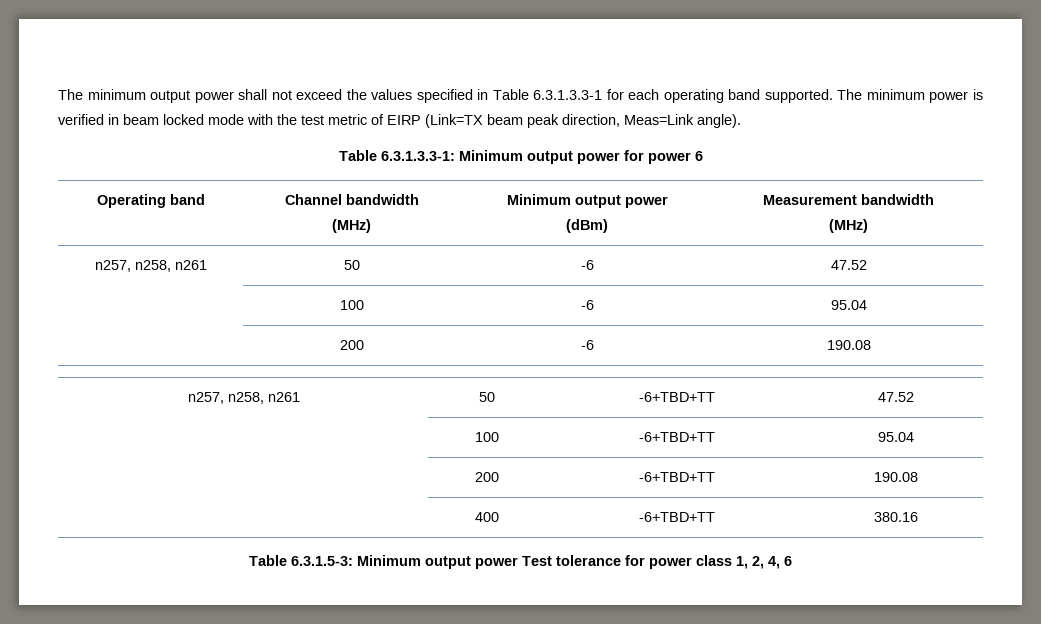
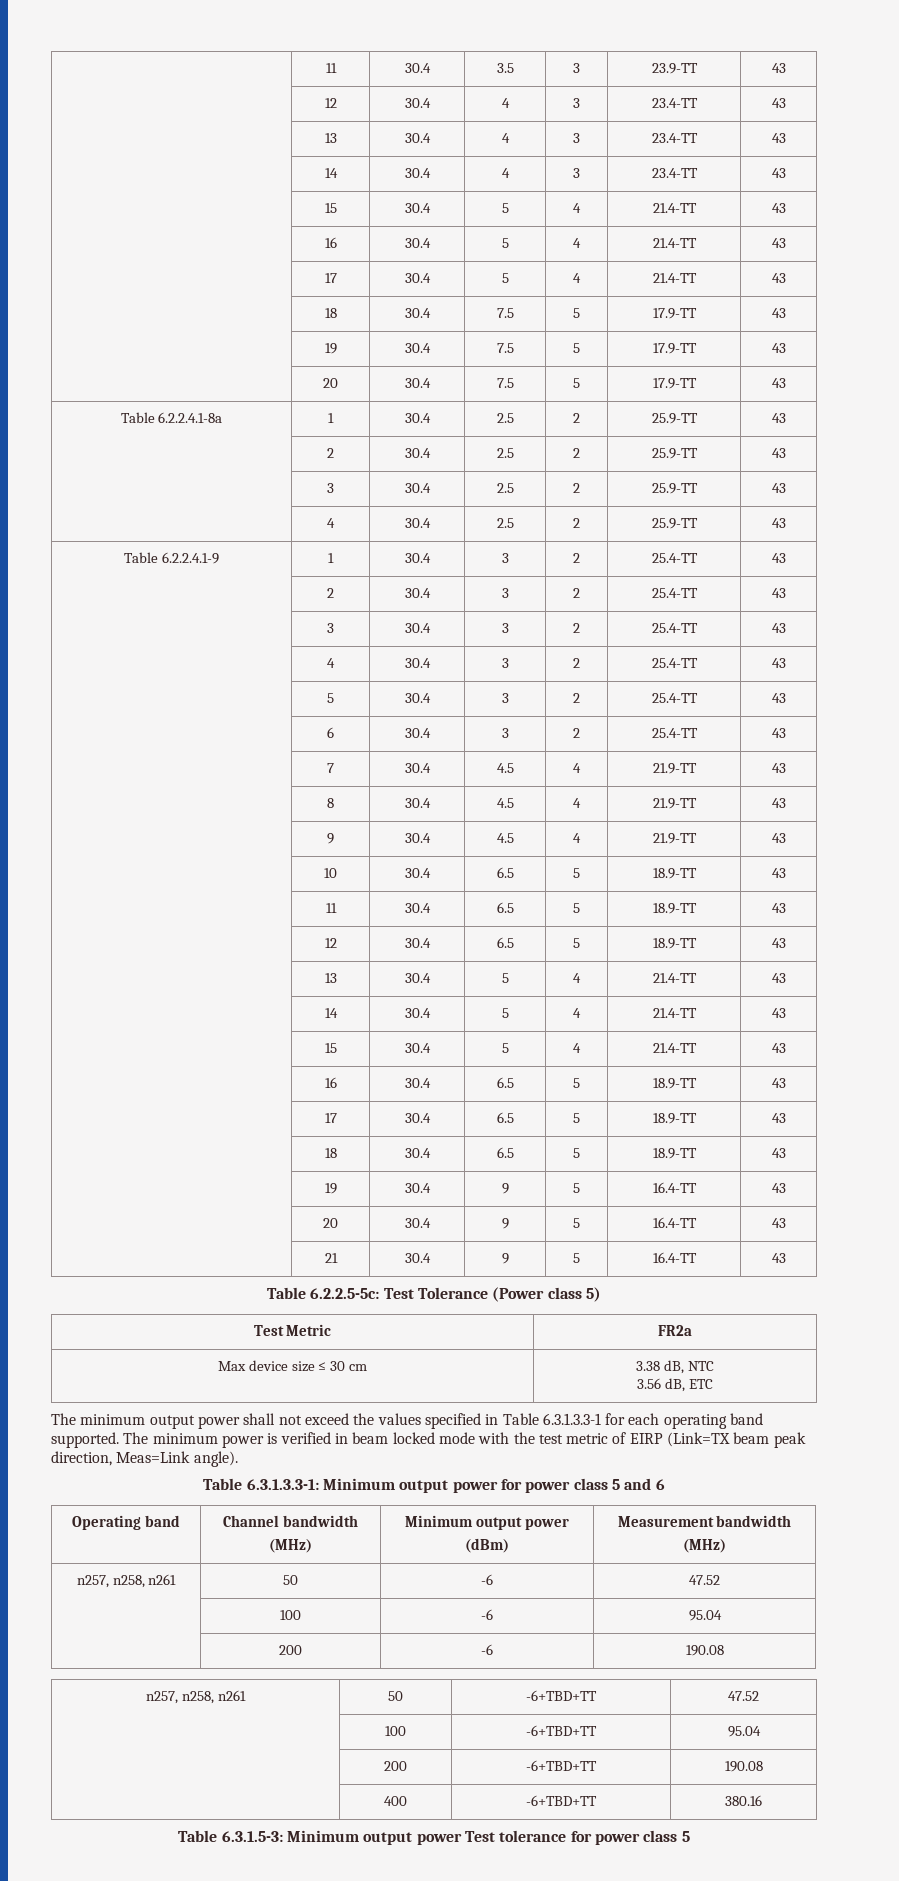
(58, 94) none -> [325,63,337,73] [404,63,431,73] [496,63,514,73] [573,63,580,73] [651,63,698,74] [771,63,786,73] [324,98,337,108] [404,98,431,108] [501,98,510,108] [573,98,580,108] [651,98,698,108] [771,98,786,108] [324,133,337,143] [404,133,431,143] [501,133,510,143] [573,133,580,143] [651,133,698,143] [771,133,786,143] [324,168,338,178] [404,168,431,178] [501,168,510,178] [573,168,580,178] [651,168,698,178] [771,168,786,178] [324,203,337,213] [404,203,431,213] [501,203,509,213] [573,203,581,213] [652,203,697,213] [771,203,786,213] [324,237,337,248] [404,238,431,248] [501,238,509,248] [573,238,581,248] [652,238,697,248] [771,238,786,248] [324,273,337,283] [404,273,431,283] [501,273,509,283] [573,273,581,283] [652,273,697,283] [771,273,786,283] [324,308,337,318] [404,308,431,318] [496,308,514,318] [573,308,580,318] [652,308,697,319] [771,308,786,318] [324,343,337,354] [404,343,431,353] [496,343,514,353] [573,343,580,353] [652,343,697,354] [771,343,786,353] [323,378,338,388] [404,378,431,388] [496,378,514,388] [573,378,580,388] [652,378,697,389] [771,378,786,388] [120,412,223,423] [328,413,334,423] [404,413,431,423] [496,413,514,423] [573,413,580,423] [651,413,698,424] [771,413,786,423] [327,448,334,458] [404,448,431,458] [496,448,514,458] [573,448,580,458] [651,448,698,459] [771,448,786,458] [327,483,334,493] [404,483,431,493] [496,483,514,493] [573,483,580,493] [651,483,698,494] [771,483,786,493] [327,518,335,528] [404,518,431,528] [496,518,514,528] [573,518,580,528] [651,518,698,529] [771,518,786,528] [124,552,219,564] [328,553,334,563] [404,553,431,563] [501,553,509,563] [573,553,580,563] [651,553,698,563] [771,553,786,563] [327,588,334,598] [404,588,431,598] [501,588,509,598] [573,588,580,598] [651,588,698,598] [771,588,786,598] [327,623,334,633] [404,623,431,633] [501,623,509,633] [573,623,580,633] [651,623,698,633] [771,623,786,633] [327,658,335,668] [404,658,431,668] [501,658,509,668] [573,658,580,668] [651,658,698,668] [771,658,786,668] [327,693,334,703] [404,693,431,703] [501,693,509,703] [573,693,580,703] [651,693,698,703] [771,693,786,703] [327,727,334,738] [404,728,431,738] [501,728,509,738] [573,728,580,738] [651,728,698,738] [771,728,786,738] [327,763,334,773] [404,763,431,773] [496,763,514,773] [573,763,581,773] [652,763,697,774] [771,763,786,773] [327,798,334,808] [404,798,431,808] [496,798,514,808] [573,798,581,808] [652,798,697,809] [771,798,786,808] [327,833,334,844] [404,833,431,843] [496,833,514,843] [573,833,581,843] [652,833,697,844] [771,833,786,843] [324,868,337,878] [404,868,431,878] [496,867,514,878] [573,868,580,878] [652,868,697,879] [771,868,786,878] [325,903,337,913] [404,903,431,913] [496,902,514,913] [573,903,580,913] [652,903,697,914] [771,903,786,913] [324,938,337,948] [404,938,431,948] [496,937,514,948] [573,938,580,948] [652,938,697,949] [771,938,786,948] [324,973,337,983] [404,973,431,983] [501,973,509,983] [573,973,581,983] [652,973,697,983] [771,973,786,983] [324,1008,338,1018] [404,1008,431,1018] [501,1008,509,1018] [573,1008,581,1018] [652,1008,697,1018] [771,1008,786,1018] [324,1043,337,1053] [404,1043,431,1053] [501,1043,509,1053] [573,1043,581,1053] [652,1043,697,1053] [771,1043,786,1053] [324,1077,337,1088] [404,1078,431,1088] [496,1077,514,1088] [573,1078,580,1088] [652,1078,697,1089] [771,1078,786,1088] [324,1113,337,1123] [404,1113,431,1123] [496,1112,514,1123] [573,1113,580,1123] [652,1113,697,1124] [771,1113,786,1123] [324,1148,337,1158] [404,1148,431,1158] [496,1147,514,1158] [573,1148,580,1158] [652,1148,697,1159] [771,1148,786,1158] [324,1183,337,1194] [404,1183,431,1193] [501,1183,509,1194] [573,1183,580,1193] [652,1182,697,1193] [771,1183,786,1193] [323,1218,338,1228] [404,1218,431,1228] [501,1218,509,1229] [573,1218,580,1228] [652,1217,697,1228] [771,1218,786,1228] [324,1253,338,1263] [404,1253,431,1263] [501,1253,509,1264] [573,1253,580,1263] [652,1252,697,1263] [771,1253,786,1263] [267,1287,601,1302] [253,1324,332,1336] [658,1325,692,1336] [217,1360,368,1372] [636,1360,714,1374] [637,1378,713,1392] | 11 | 30.4 | 3.5 | 3 | 23.9-TT | 43 // | 12 | 30.4 | 4 | 3 | 23.4-TT | 43 // | 13 | 30.4 | 4 | 3 | 23.4-TT | 43 // | 14 | 30.4 | 4 | 3 | 23.4-TT | 43 // | 15 | 30.4 | 5 | 4 | 21.4-TT | 43 // | 16 | 30.4 | 5 | 4 | 21.4-TT | 43 // | 17 | 30.4 | 5 | 4 | 21.4-TT | 43 // | 18 | 30.4 | 7.5 | 5 | 17.9-TT | 43 // | 19 | 30.4 | 7.5 | 5 | 17.9-TT | 43 // | 20 | 30.4 | 7.5 | 5 | 17.9-TT | 43 // Table 6.2.2.4.1-8a | 1 | 30.4 | 2.5 | 2 | 25.9-TT | 43 // | 2 | 30.4 | 2.5 | 2 | 25.9-TT | 43 // | 3 | 30.4 | 2.5 | 2 | 25.9-TT | 43 // | 4 | 30.4 | 2.5 | 2 | 25.9-TT | 43 // Table 6.2.2.4.1-9 | 1 | 30.4 | 3 | 2 | 25.4-TT | 43 // | 2 | 30.4 | 3 | 2 | 25.4-TT | 43 // | 3 | 30.4 | 3 | 2 | 25.4-TT | 43 // | 4 | 30.4 | 3 | 2 | 25.4-TT | 43 // | 5 | 30.4 | 3 | 2 | 25.4-TT | 43 // | 6 | 30.4 | 3 | 2 | 25.4-TT | 43 // | 7 | 30.4 | 4.5 | 4 | 21.9-TT | 43 // | 8 | 30.4 | 4.5 | 4 | 21.9-TT | 43 // | 9 | 30.4 | 4.5 | 4 | 21.9-TT | 43 // | 10 | 30.4 | 6.5 | 5 | 18.9-TT | 43 // | 11 | 30.4 | 6.5 | 5 | 18.9-TT | 43 // | 12 | 30.4 | 6.5 | 5 | 18.9-TT | 43 // | 13 | 30.4 | 5 | 4 | 21.4-TT | 43 // | 14 | 30.4 | 5 | 4 | 21.4-TT | 43 // | 15 | 30.4 | 5 | 4 | 21.4-TT | 43 // | 16 | 30.4 | 6.5 | 5 | 18.9-TT | 43 // | 17 | 30.4 | 6.5 | 5 | 18.9-TT | 43 // | 18 | 30.4 | 6.5 | 5 | 18.9-TT | 43 // | 19 | 30.4 | 9 | 5 | 16.4-TT | 43 // | 20 | 30.4 | 9 | 5 | 16.4-TT | 43 // | 21 | 30.4 | 9 | 5 | 16.4-TT | 43 // Table 6.2.2.5-5c: Test Tolerance (Power class 5) // Test Metric | FR2a // Max device size ≤ 30 cm | 3.38 dB, NTC // 3.56 dB, ETC //
(691, 158) none -> [573,1478,652,1490] class 5 and
[736,556,792,569] 1, 2, 4, 6 -> [681,1831,690,1842] 5

